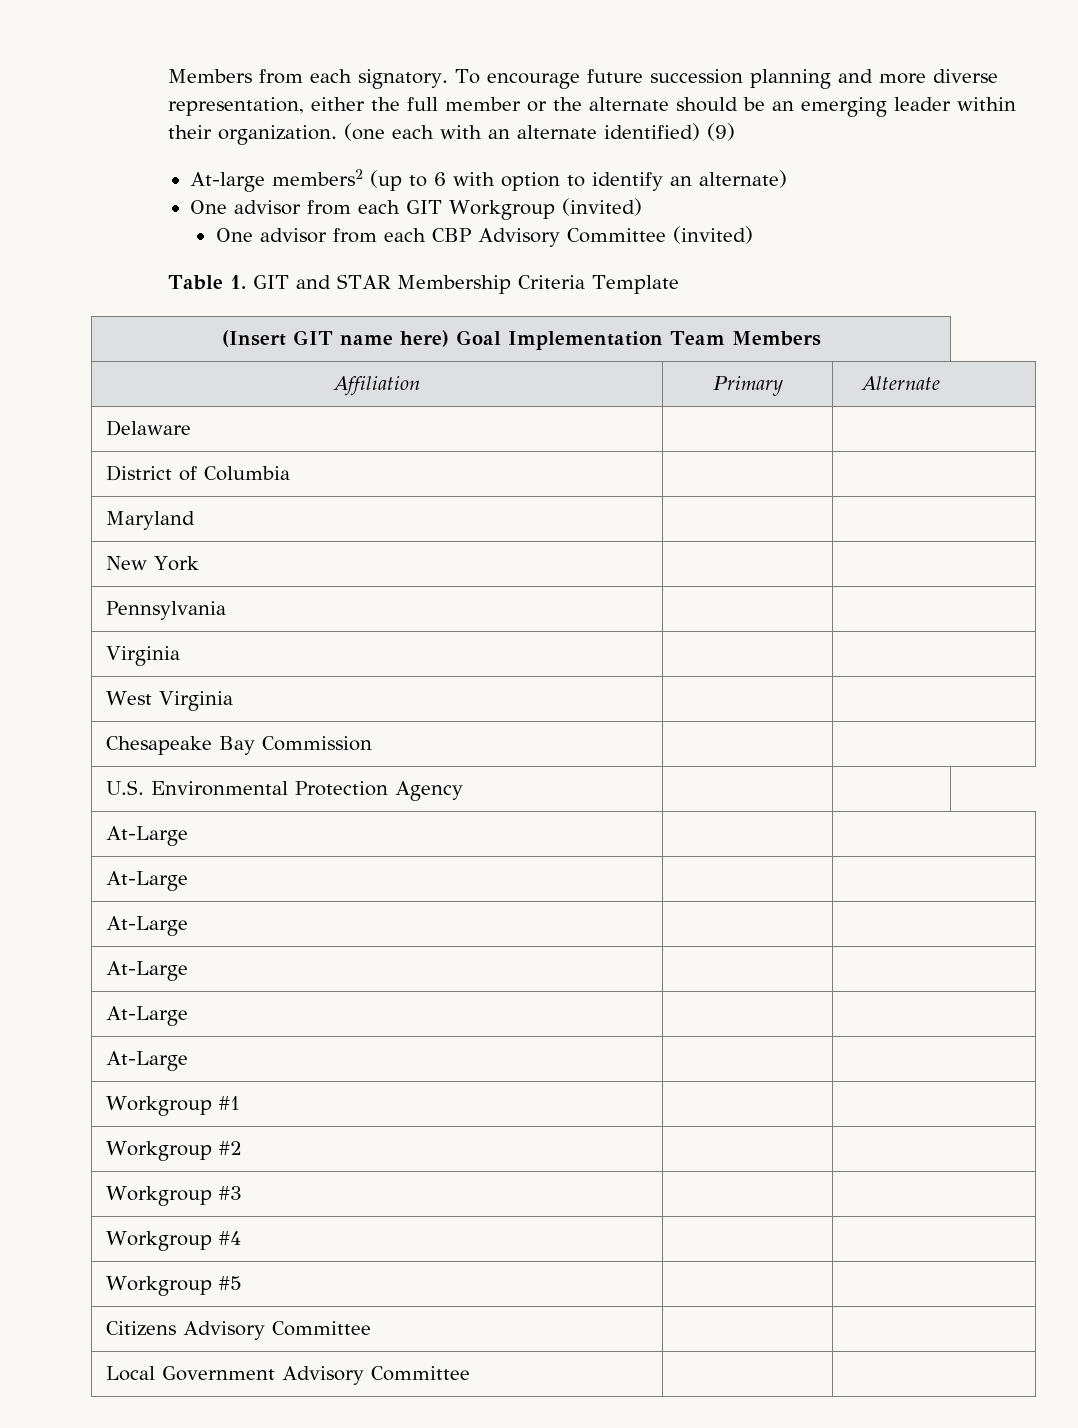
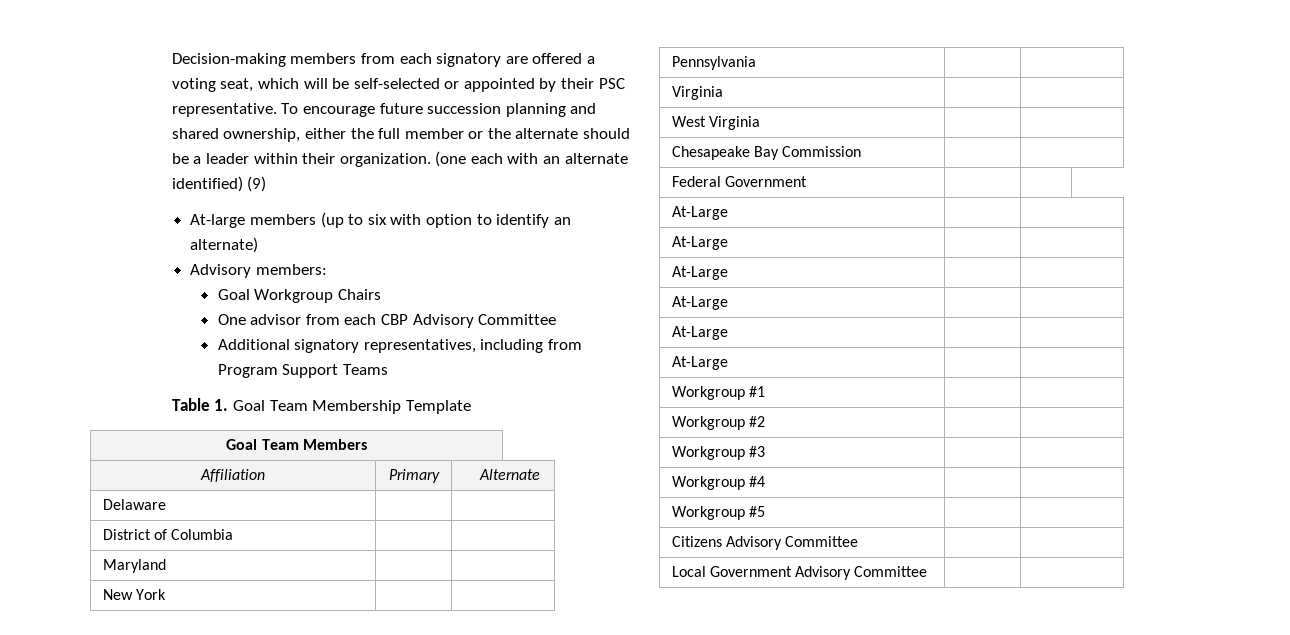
[167,69,448,89] Members from each signatory. -> [171,53,595,67] [171,78,625,92] [171,103,277,117] Decision-making members from each signatory are offered a voting seat, which will be self-selected or appointed by their PSC representative.
[878,69,998,84] [167,97,304,116] more diverse representation, -> [171,128,301,142] shared ownership,
[771,97,887,117] an emerging -> [193,156,202,164] a
[272,169,364,186] members2 -> [250,214,317,225] members
[434,172,447,186] 6 -> [367,214,387,225] six
[190,198,643,220] One advisor from each GIT Workgroup (invited) -> [190,264,328,278] [217,289,381,303] Advisory members: // Goal Workgroup Chairs
[672,226,753,244] [167,274,679,294] [221,330,663,350] (invited) // Table 1. GIT and STAR Membership Criteria Template // (Insert GIT name here) Goal Implementation -> [217,339,583,353] [217,364,388,378] [171,398,471,414] [226,439,258,450] // Additional signatory representatives, including from Program Support Teams // Table 1. Goal Team Membership Template // Goal
[105,780,463,801] U.S. Environmental Protection Agency -> [671,176,807,187] Federal Government

